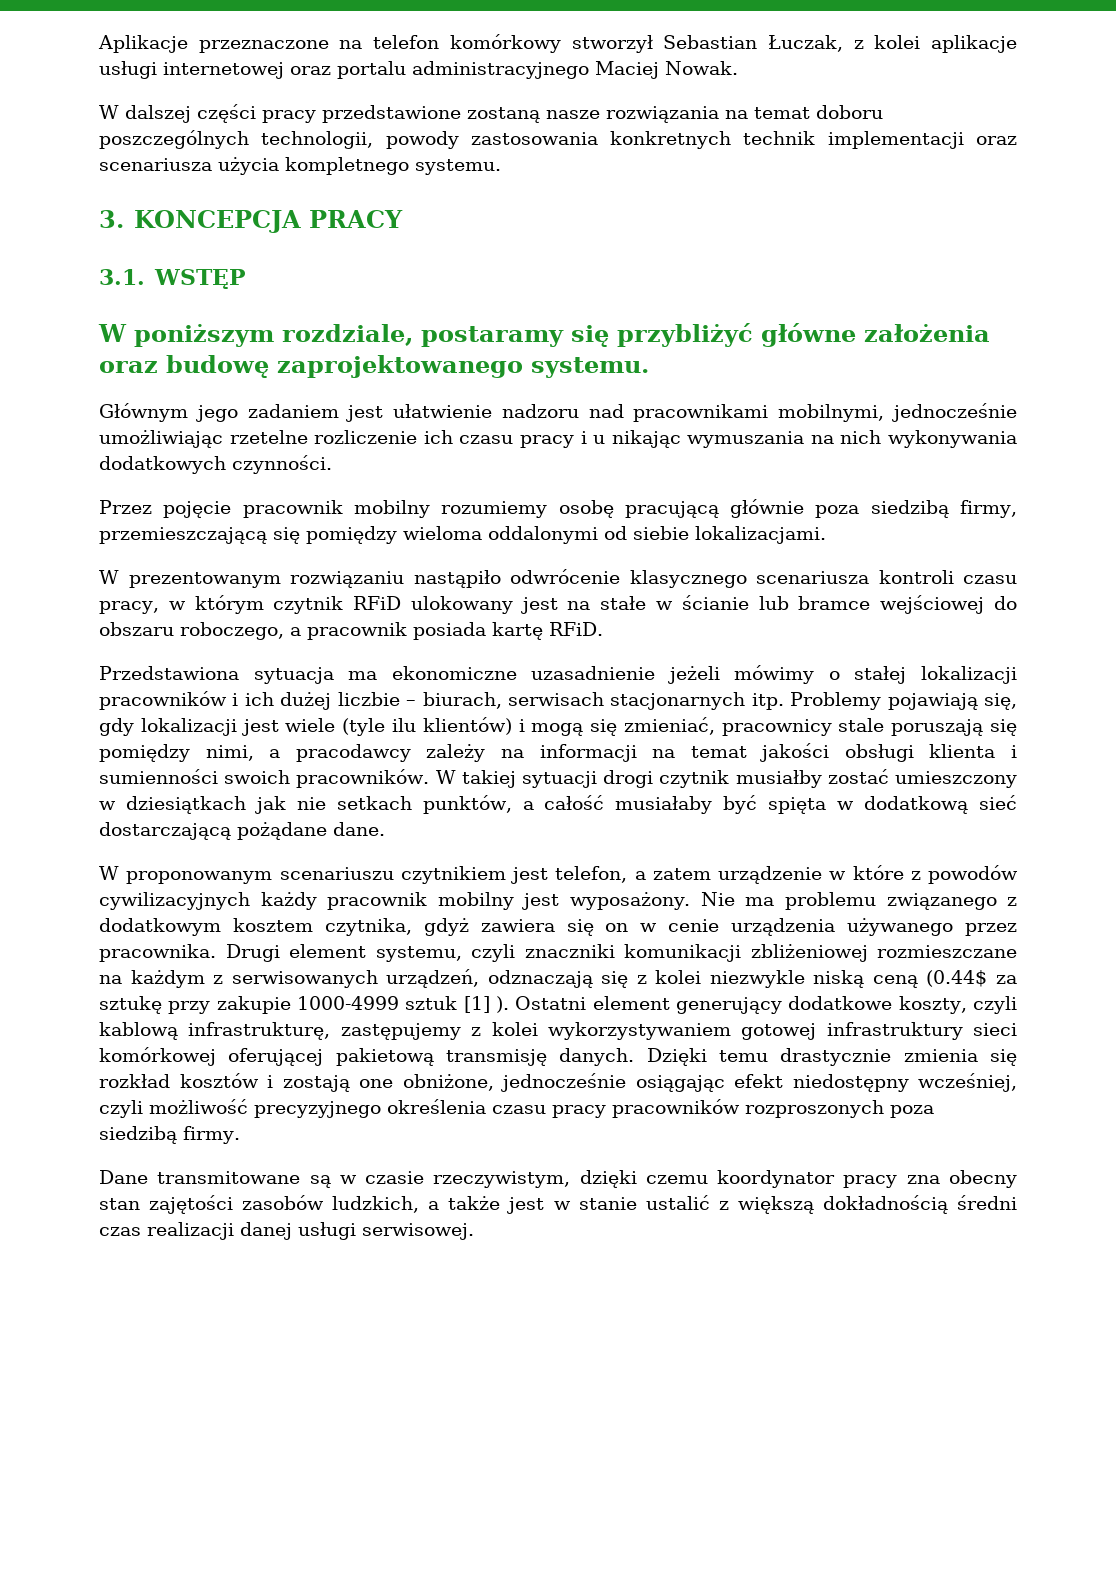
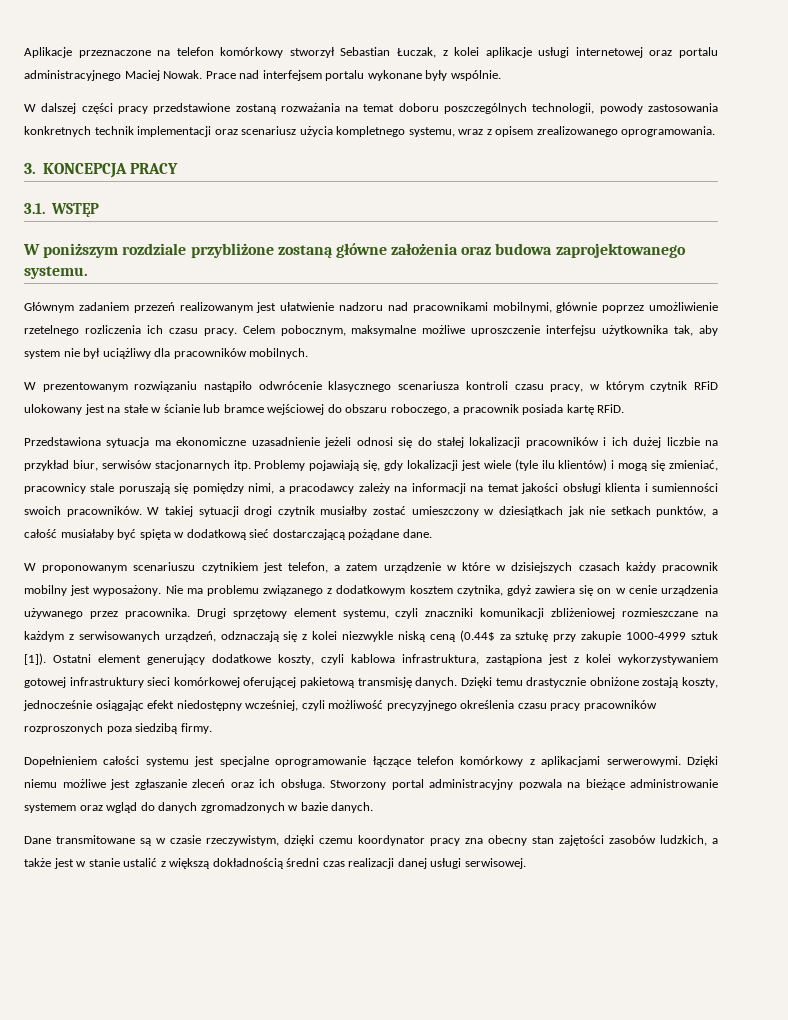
(738, 68) none -> [205,70,501,81] Prace nad interfejsem portalu wykonane były wspólnie.
[546,106,719,123] nasze rozwiązania -> [280,103,340,112] rozważania
[99,158,212,171] scenariusza -> [241,126,297,135] scenariusz
[415,159,501,175] systemu. -> [408,126,716,137] systemu, wraz z opisem zrealizowanego oprogramowania.
[282,323,753,347] rozdziale, postaramy się przybliżyć -> [122,243,333,258] rozdziale przybliżone zostaną
[166,355,269,378] budowę -> [495,243,553,255] budowa
[195,404,339,422] jego zadaniem -> [78,302,253,313] zadaniem przezeń realizowanym
[892,403,1018,422] [99,430,1018,448] [99,455,332,474] [99,499,1018,518] [99,526,826,544] jednocześnie umożliwiając rzetelne rozliczenie ich czasu pracy i u nikając wymuszania na nich wykonywania dodatkowych czynności. // Przez pojęcie pracownik mobilny rozumiemy osobę pracującą głównie poza siedzibą firmy, przemieszczającą się pomiędzy wieloma oddalonymi od siebie lokalizacjami. -> [556,302,719,313] [24,325,718,336] [24,348,309,359] głównie poprzez umożliwienie rzetelnego rozliczenia ich czasu pracy. Celem pobocznym, maksymalne możliwe uproszczenie interfejsu użytkownika tak, aby system nie był uciążliwy dla pracowników mobilnych.
[734,665,840,684] mówimy o -> [356,437,432,448] odnosi się do
[406,692,604,709] – biurach, serwisach -> [705,440,718,446] [24,460,152,471] na przykład biur, serwisów
[910,865,1018,884] [99,892,250,910] z powodów cywilizacyjnych -> [496,562,620,573] w dzisiejszych czasach
(280, 953) none -> [232,609,287,619] sprzętowy
[463,996,510,1013] [1] ). -> [24,653,46,665] [1]).
[99,1022,461,1040] kablową infrastrukturę, zastępujemy -> [351,654,568,665] kablowa infrastruktura, zastąpiona jest
[903,1049,1018,1066] [99,1073,494,1092] zmienia się rozkład kosztów i zostają one obniżone, -> [589,677,719,688] obniżone zostają koszty,
(240, 1135) none -> [24,756,718,767] [24,779,718,790] [24,802,374,813] // Dopełnieniem całości systemu jest specjalne oprogramowanie łączące telefon komórkowy z aplikacjami serwerowymi. Dzięki niemu możliwe jest zgłaszanie zleceń oraz ich obsługa. Stworzony portal administracyjny pozwala na bieżące administrowanie systemem oraz wgląd do danych zgromadzonych w bazie danych.

